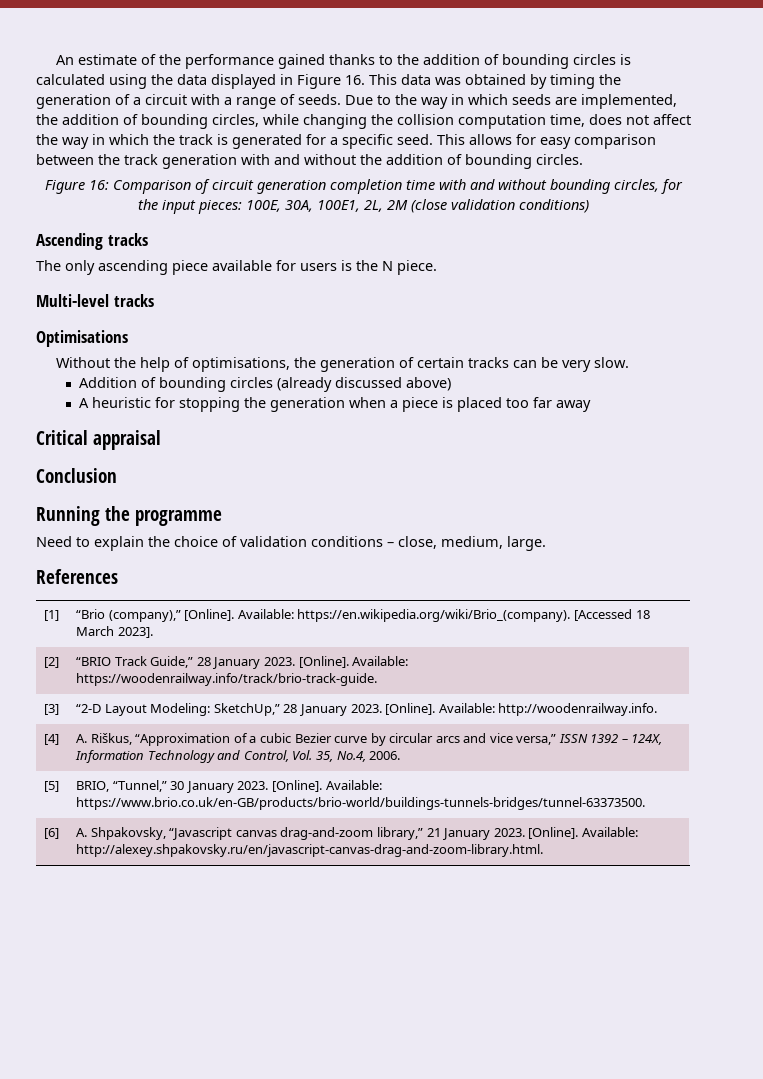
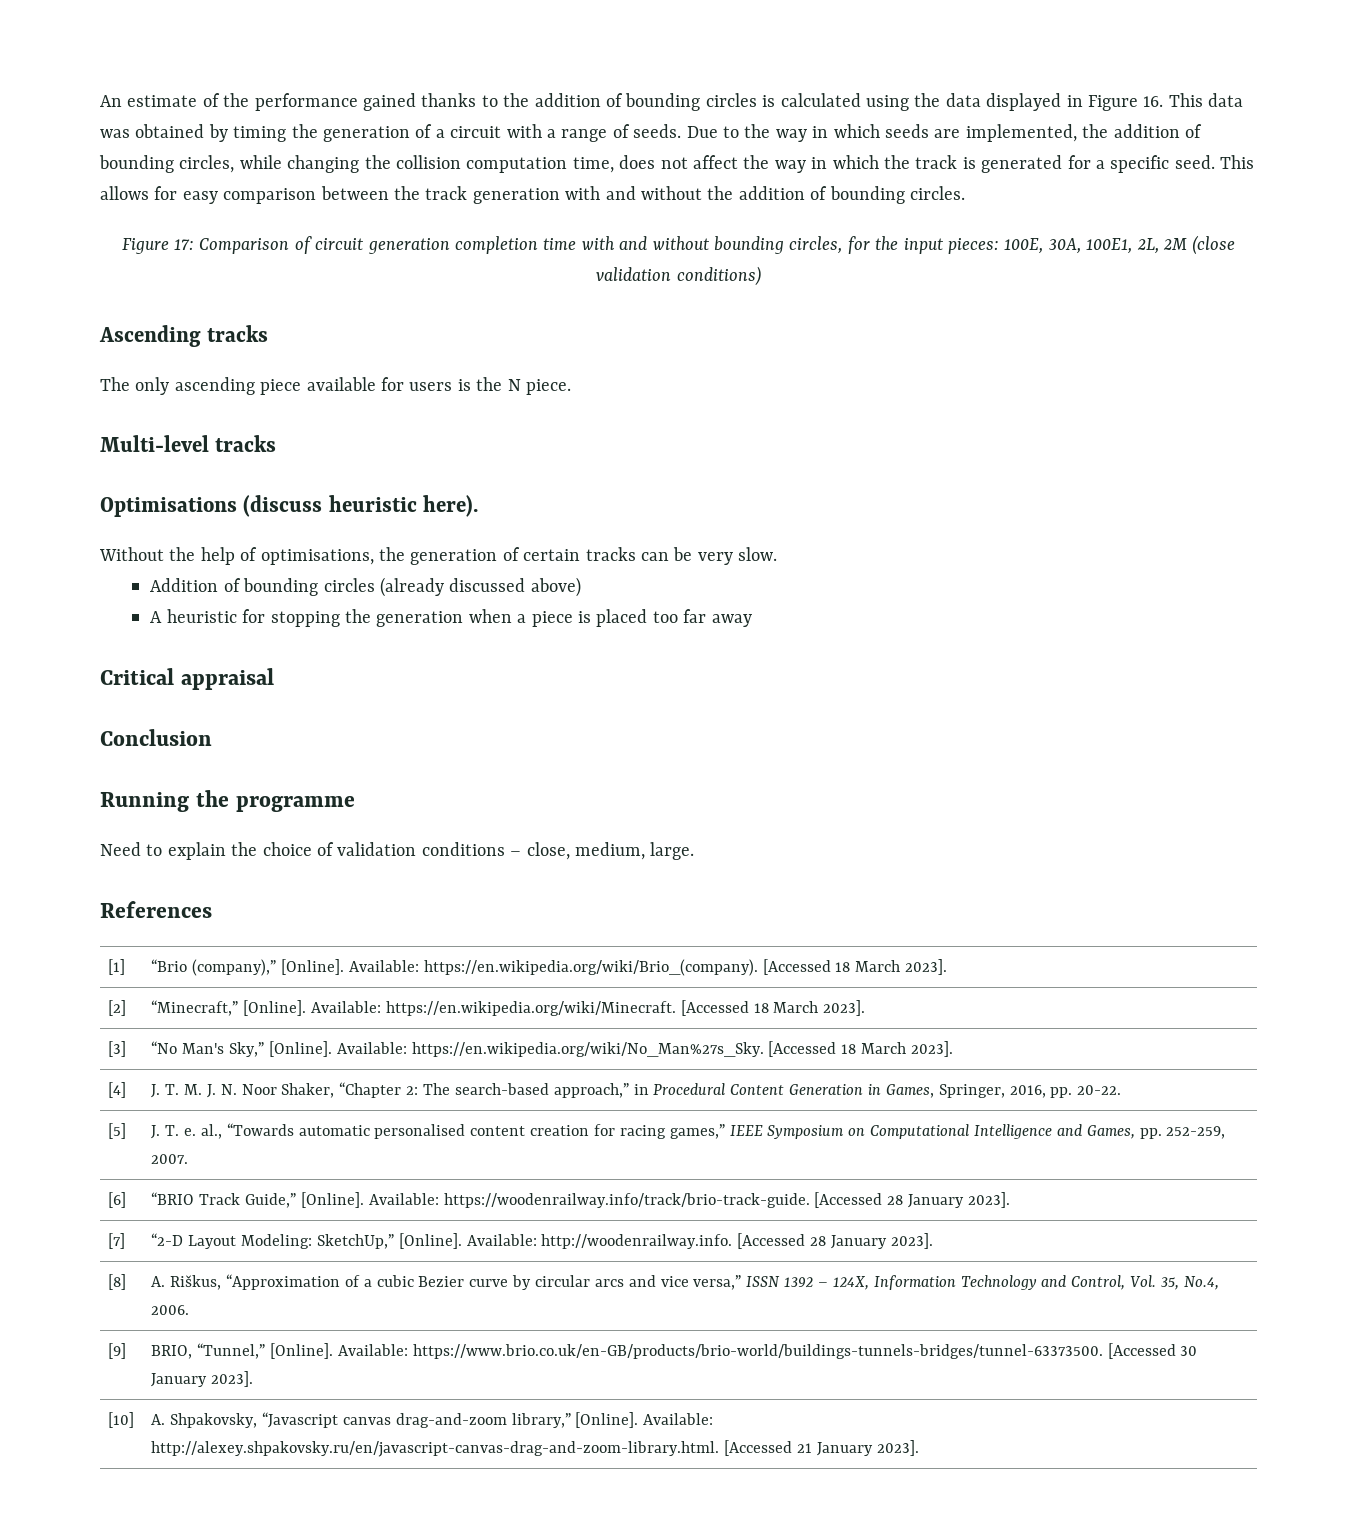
[89,180,109,190] 16: -> [174,239,195,250] 17:
(128, 338) none -> [243,495,479,517] (discuss heuristic here).
(60, 662) none -> [151,1000,866,1016] [108,1041,127,1057] [151,1041,953,1057] [108,1082,127,1098] [151,1082,1122,1098] [108,1123,127,1139] [151,1123,1226,1139] [151,1154,189,1164] [108,1192,127,1208] | “Minecraft,” [Online]. Available: https://en.wikipedia.org/wiki/Minecraft. [Accessed 18 March 2023]. // [3] | “No Man's Sky,” [Online]. Available: https://en.wikipedia.org/wiki/No_Man%27s_Sky. [Accessed 18 March 2023]. // [4] | J. T. M. J. N. Noor Shaker, “Chapter 2: The search-based approach,” in Procedural Content Generation in Games, Springer, 2016, pp. 20-22. // [5] | J. T. e. al., “Towards automatic personalised content creation for racing games,” IEEE Symposium on Computational Intelligence and Games, pp. 252-259, 2007. // [6]
[196,657,296,669] 28 January 2023. -> (296, 1200) none
[44,704,60,715] // [3] -> [814,1192,1010,1208] [108,1233,126,1249] [Accessed 28 January 2023]. // [7]
[283,704,382,716] 28 January 2023. -> (394, 1241) none
[44,734,60,745] // [4] -> [737,1233,933,1249] [108,1274,127,1290] [Accessed 28 January 2023]. // [8]
[44,781,60,792] [5] -> [108,1343,127,1359] [9]
[170,781,269,793] 30 January 2023. -> (266, 1351) none
[44,828,60,839] // [6] -> [1107,1343,1198,1359] [151,1371,254,1387] [108,1412,135,1428] [Accessed 30 January 2023]. // [10]
[426,827,638,840] [76,844,544,857] 21 January 2023. [Online]. Available: http://alexey.shpakovsky.ru/en/javascript-canvas-drag-and-zoom-library.html. -> [575,1412,714,1428] [151,1440,919,1457] [Online]. Available: http://alexey.shpakovsky.ru/en/javascript-canvas-drag-and-zoom-library.html. [Accessed 21 January 2023].

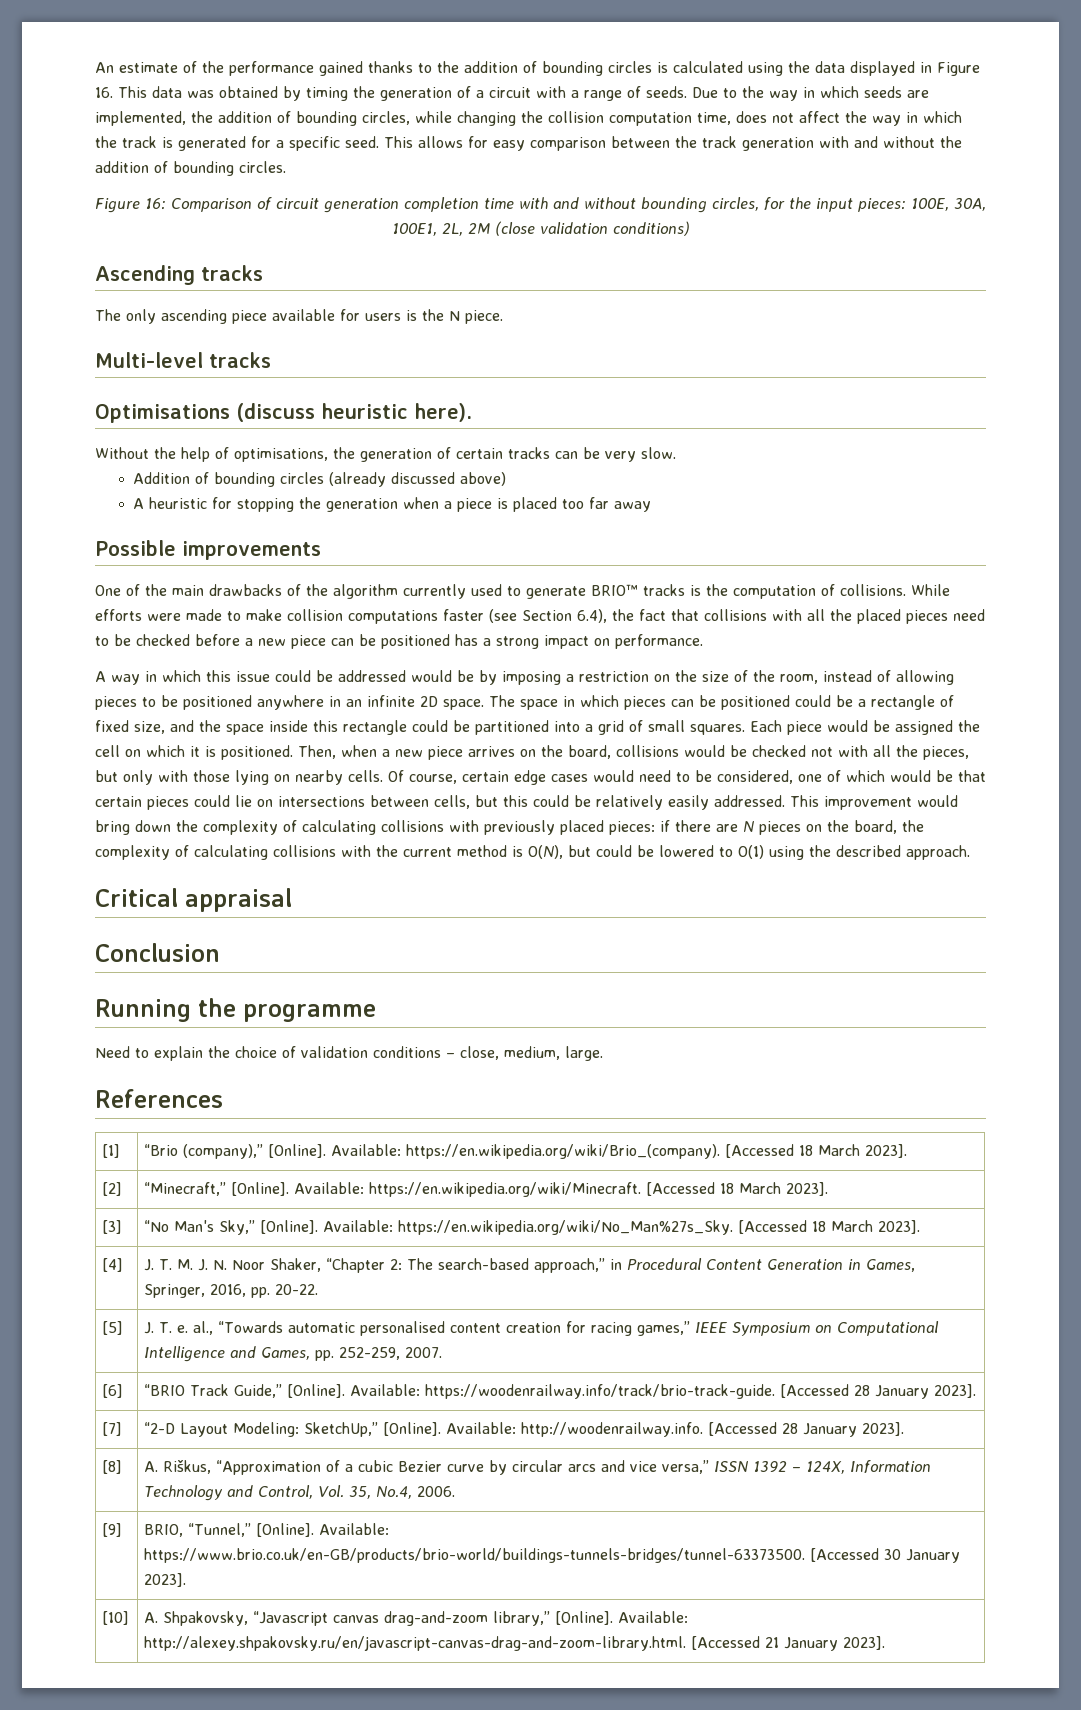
[174,239,195,250] 17: -> [145,198,166,210] 16:
(752, 620) none -> [95,540,321,560] [95,584,950,599] [95,609,985,624] [95,634,703,649] [95,670,954,685] [95,695,954,710] [95,720,980,735] [95,745,969,760] [95,770,986,785] [95,795,958,810] [95,820,924,835] [95,845,970,860] // Possible improvements // One of the main drawbacks of the algorithm currently used to generate BRIO™ tracks is the computation of collisions. While efforts were made to make collision computations faster (see Section 6.4), the fact that collisions with all the placed pieces need to be checked before a new piece can be positioned has a strong impact on performance. // A way in which this issue could be addressed would be by imposing a restriction on the size of the room, instead of allowing pieces to be positioned anywhere in an infinite 2D space. The space in which pieces can be positioned could be a rectangle of fixed size, and the space inside this rectangle could be partitioned into a grid of small squares. Each piece would be assigned the cell on which it is positioned. Then, when a new piece arrives on the board, collisions would be checked not with all the pieces, but only with those lying on nearby cells. Of course, certain edge cases would need to be considered, one of which would be that certain pieces could lie on intersections between cells, but this could be relatively easily addressed. This improvement would bring down the complexity of calculating collisions with previously placed pieces: if there are N pieces on the board, the complexity of calculating collisions with the current method is O(N), but could be lowered to O(1) using the described approach.

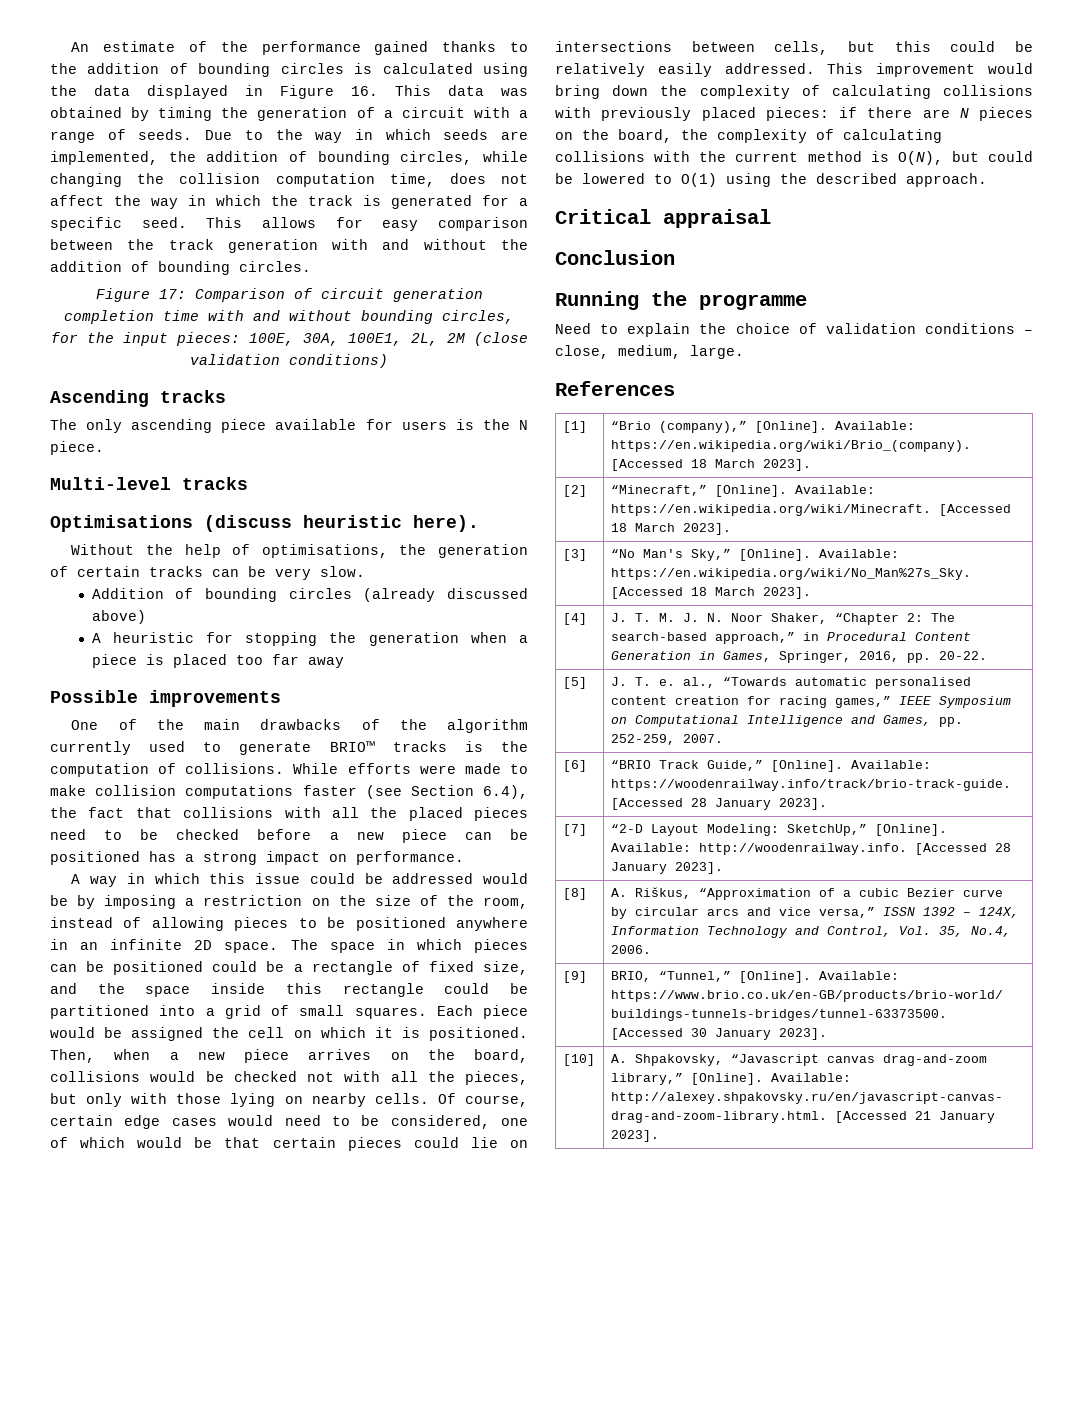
[145,198,166,210] 16: -> [158,289,186,299] 17:

